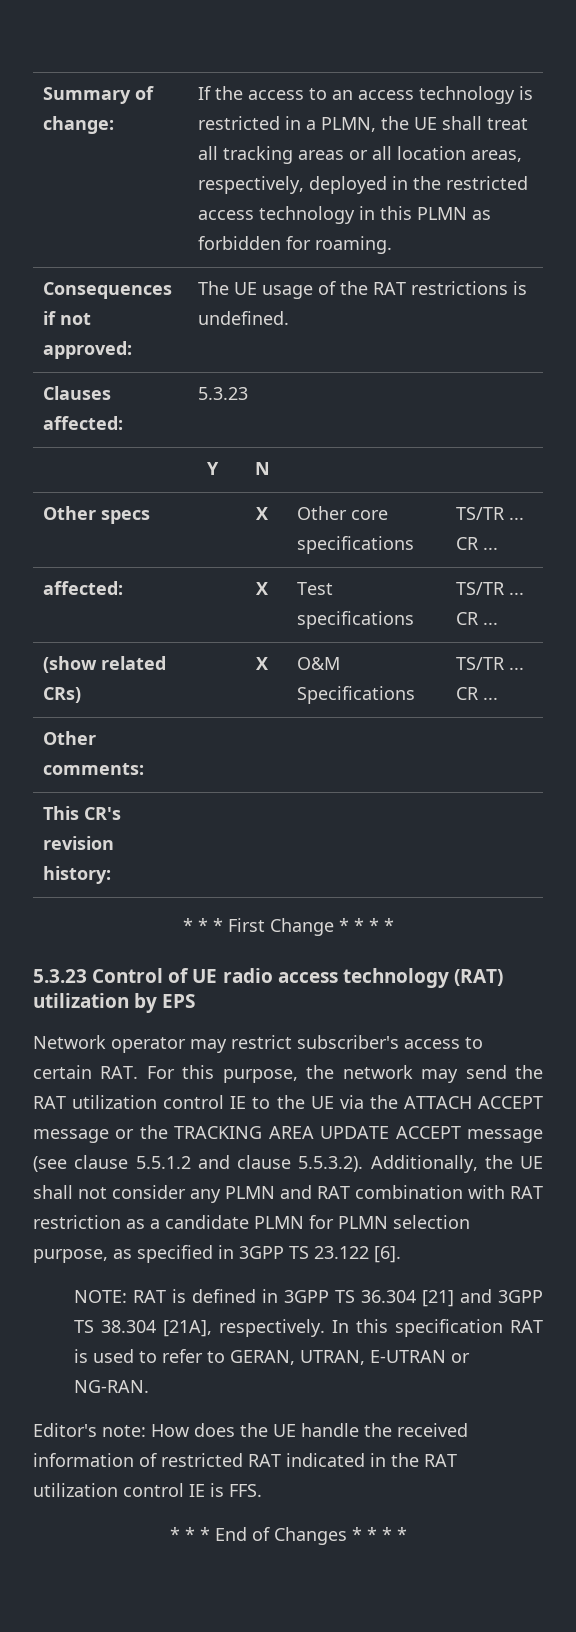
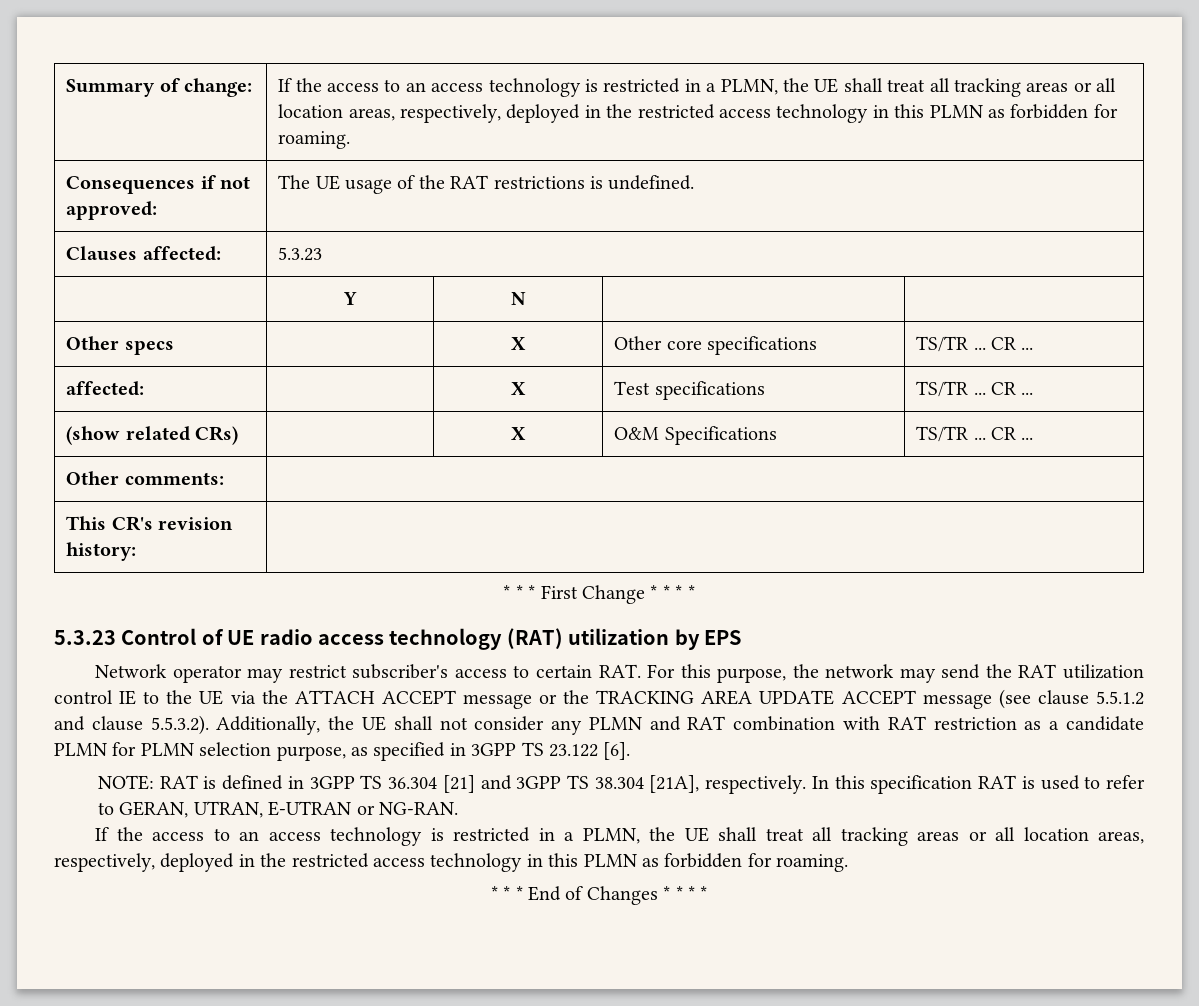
[33,1423,468,1437] [33,1453,457,1467] [33,1483,262,1497] Editor's note: How does the UE handle the received information of restricted RAT indicated in the RAT utilization control IE is FFS. -> [95,827,1144,846] [54,853,849,872] If the access to an access technology is restricted in a PLMN, the UE shall treat all tracking areas or all location areas, respectively, deployed in the restricted access technology in this PLMN as forbidden for roaming.

